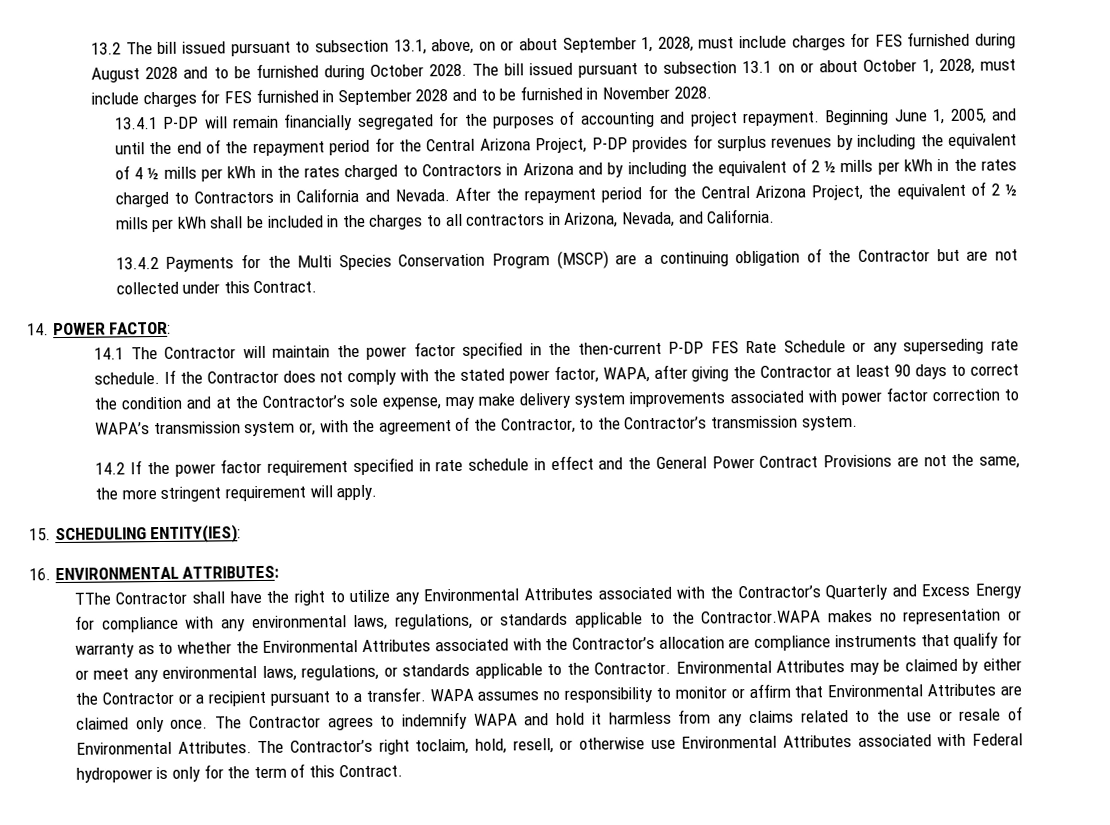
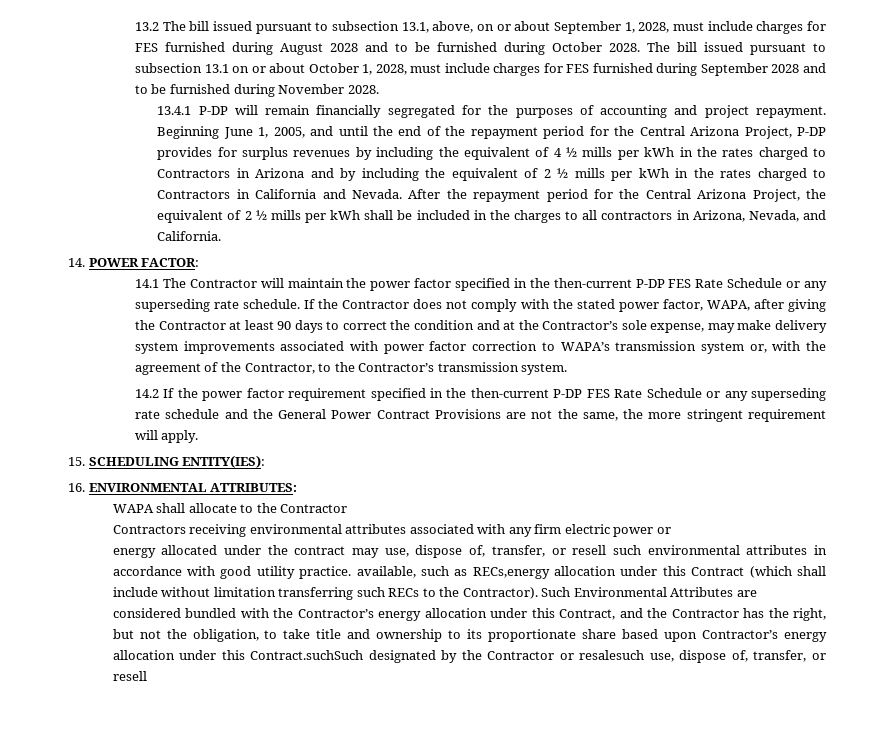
[322,90,335,103] in -> [656,63,698,76] during
[586,87,599,100] in -> [233,84,275,97] during
[115,248,1018,272] [115,280,318,295] // 13.4.2 Payments for the Multi Species Conservation Program (MSCP) are a continuing obligation of the Contractor but are not collected under this Contract. -> (222, 236) none
[435,455,594,472] rate schedule in effect -> [446,388,827,401] [134,409,220,419] the then-current P-DP FES Rate Schedule or any superseding rate schedule
[73,583,1023,606] [74,608,1022,633] [74,631,1022,658] [74,658,1023,683] [74,683,1022,707] [75,706,1023,733] [75,733,1023,755] [75,763,403,783] TThe Contractor shall have the right to utilize any Environmental Attributes associated with the Contractor’s Quarterly and Excess Energy for compliance with any environmental laws, regulations, or standards applicable to the Contractor.WAPA makes no representation or warranty as to whether the Environmental Attributes associated with the Contractor’s allocation are compliance instruments that qualify for or meet any environmental laws, regulations, or standards applicable to the Contractor. Environmental Attributes may be claimed by either the Contractor or a recipient pursuant to a transfer. WAPA assumes no responsibility to monitor or affirm that Environmental Attributes are claimed only once. The Contractor agrees to indemnify WAPA and hold it harmless from any claims related to the use or resale of Environmental Attributes. The Contractor’s right toclaim, hold, resell, or otherwise use Environmental Attributes associated with Federal hydropower is only for the term of this Contract. -> [112,503,348,513] [112,524,671,537] [112,545,828,558] [112,566,826,579] [112,587,757,600] [112,608,826,621] [112,629,828,642] [112,650,827,663] [112,671,147,681] WAPA shall allocate to the Contractor // Contractors receiving environmental attributes associated with any firm electric power or // energy allocated under the contract may use, dispose of, transfer, or resell such environmental attributes in accordance with good utility practice. available, such as RECs,energy allocation under this Contract (which shall include without limitation transferring such RECs to the Contractor). Such Environmental Attributes are considered bundled with the Contractor’s energy allocation under this Contract, and the Contractor has the right, but not the obligation, to take title and ownership to its proportionate share based upon Contractor’s energy allocation under this Contract.suchSuch designated by the Contractor or resalesuch use, dispose of, transfer, or resell

